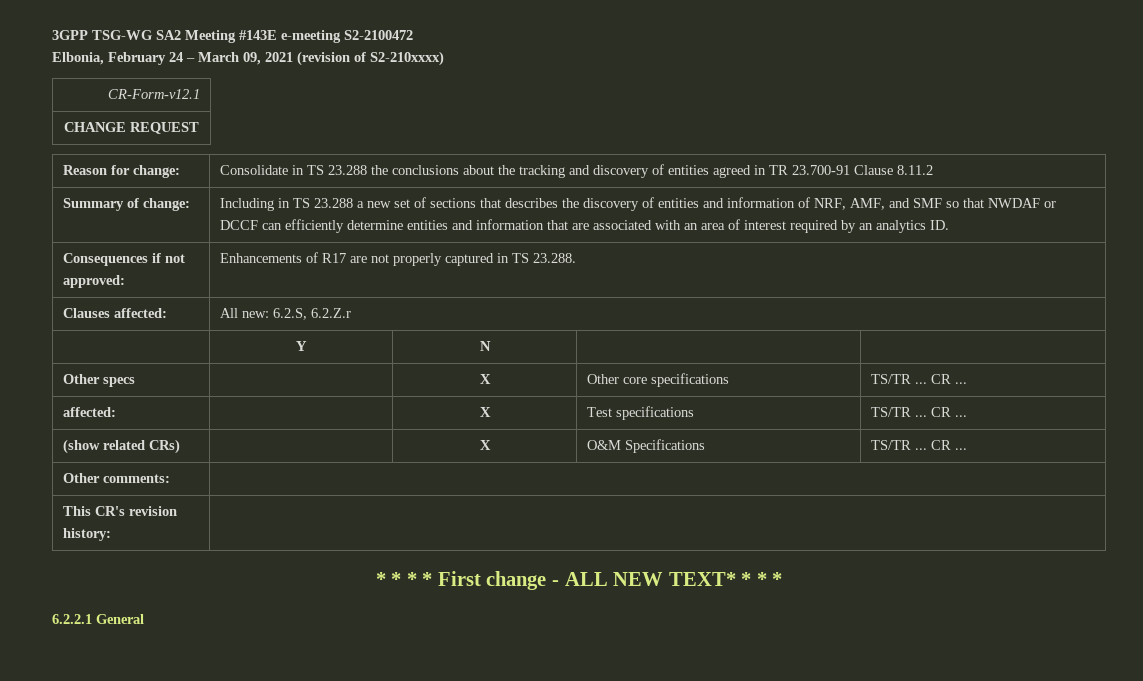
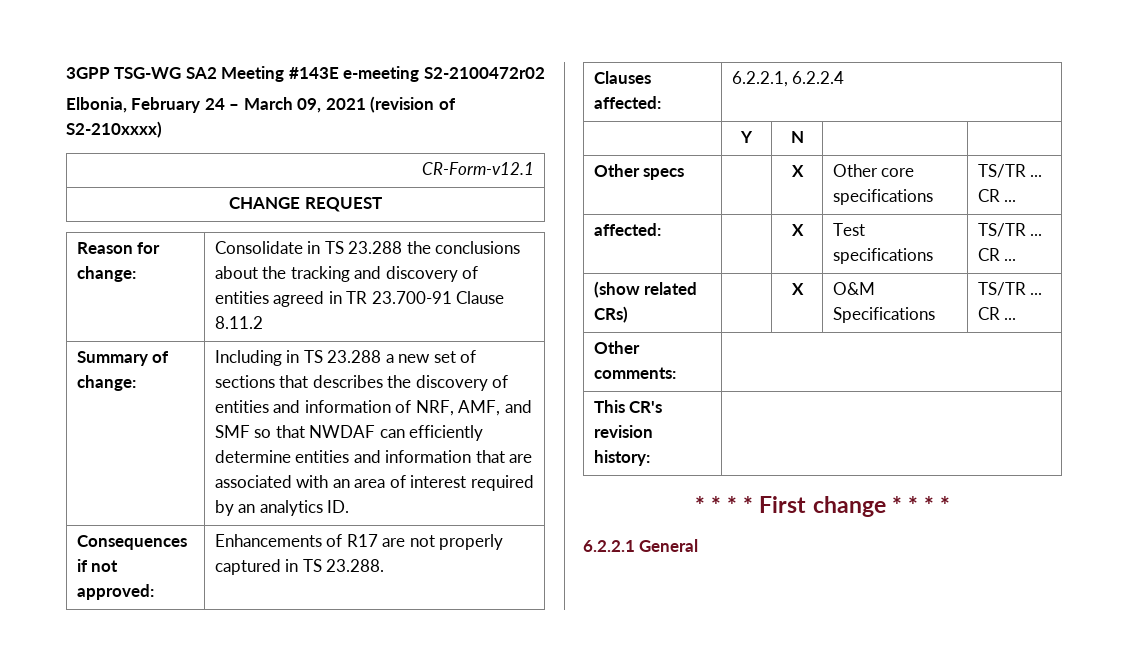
[344,30,413,40] S2-2100472 -> [423,67,545,79] S2-2100472r02
[1043,201,1056,208] [219,220,258,230] or DCCF -> (376, 431) none
[219,308,351,320] All new: 6.2.S, 6.2.Z.r -> [731,71,845,87] 6.2.2.1, 6.2.2.4
[552,572,736,586] - ALL NEW TEXT* -> [891,496,902,513] *

